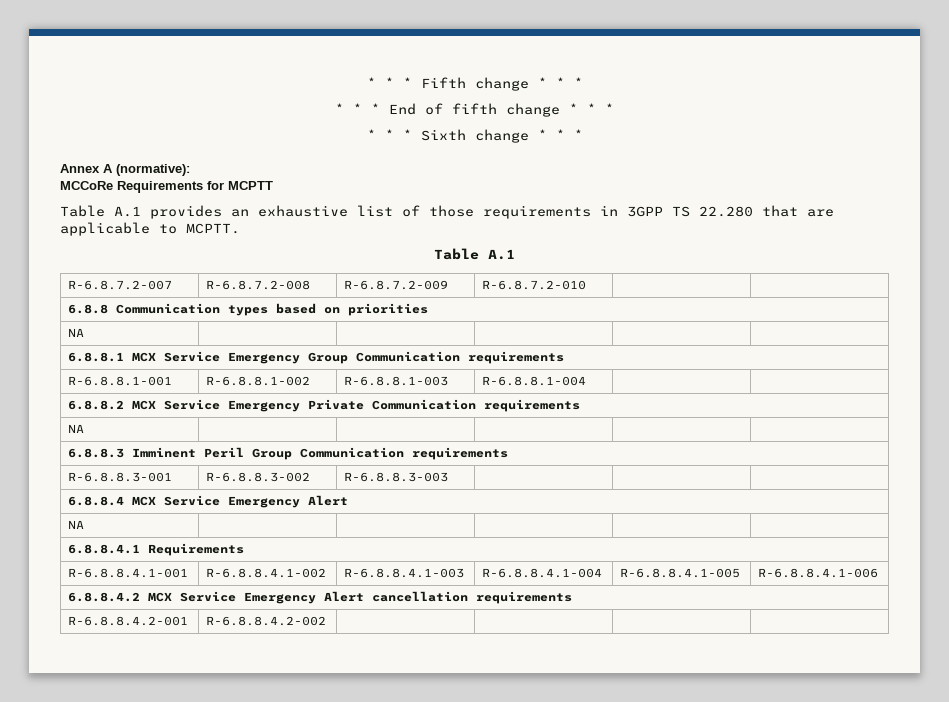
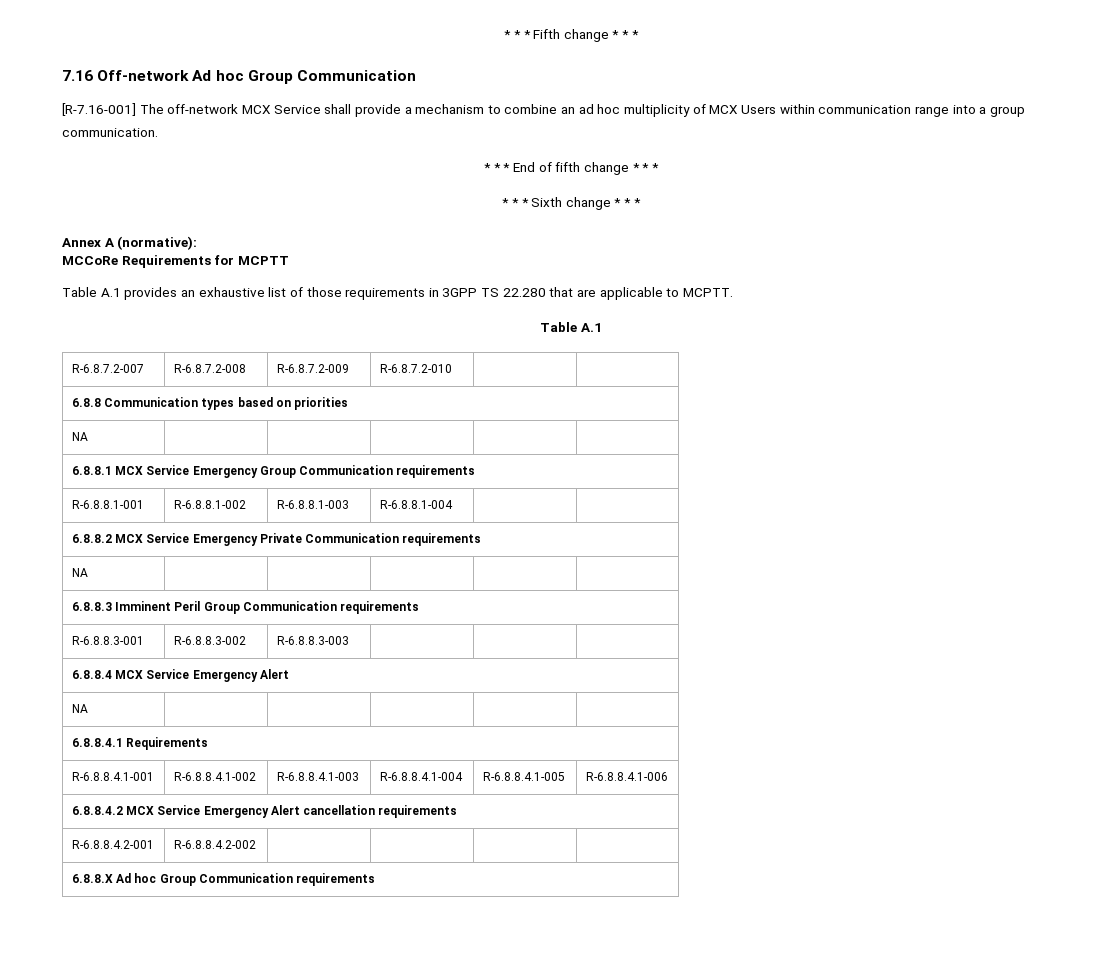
(583, 82) none -> [62,70,416,84] [62,103,1025,117] [62,128,158,137] // 7.16 Off-network Ad hoc Group Communication // [R-7.16-001] The off-network MCX Service shall provide a mechanism to combine an ad hoc multiplicity of MCX Users within communication range into a group communication.
(326, 621) none -> [71,873,376,886] // 6.8.8.X Ad hoc Group Communication requirements

